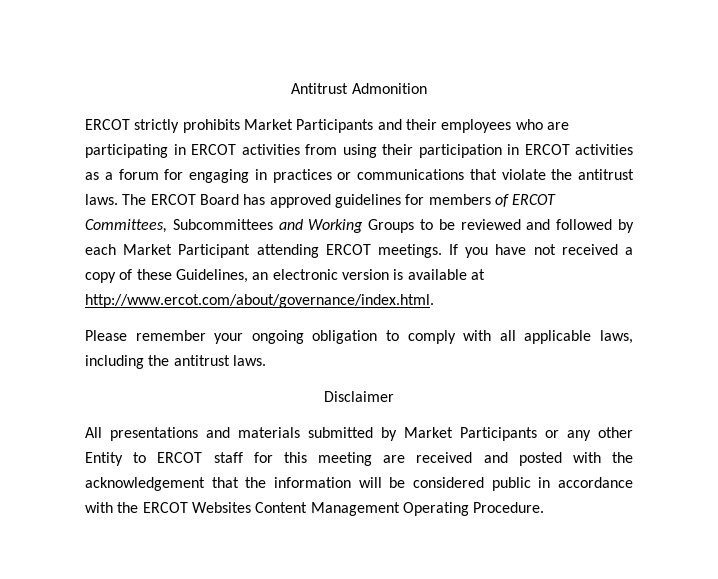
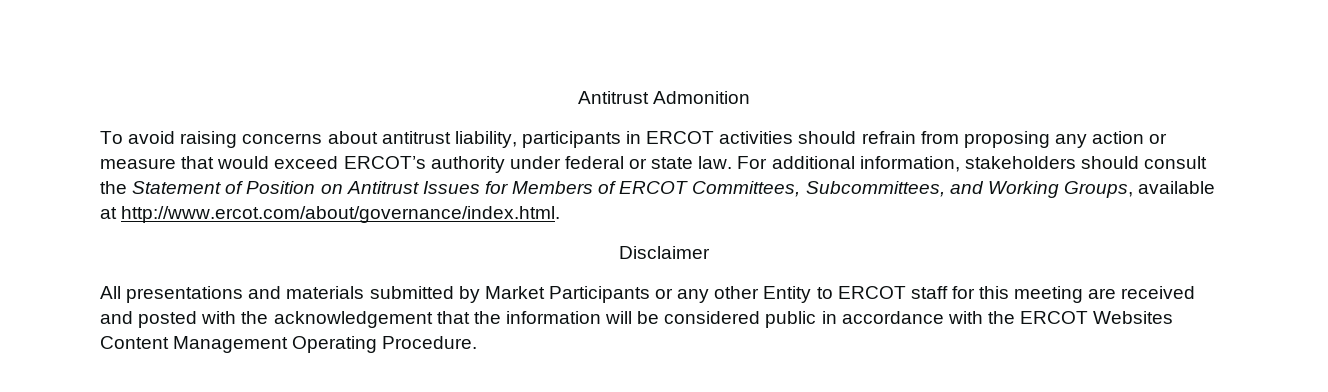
[85,119,569,133] [85,144,633,158] [85,169,634,183] [85,194,491,208] ERCOT strictly prohibits Market Participants and their employees who are participating in ERCOT activities from using their participation in ERCOT activities as a forum for engaging in practices or communications that violate the antitrust laws. The ERCOT Board has approved guidelines for members -> [100,131,1168,148] [100,156,1208,173] [100,181,594,194] To avoid raising concerns about antitrust liability, participants in ERCOT activities should refrain from proposing any action or measure that would exceed ERCOT’s authority under federal or state law. For additional information, stakeholders should consult the Statement of Position on Antitrust Issues for Members
[172,219,273,230] Subcommittees -> [805,181,945,197] Subcommittees,
[368,219,634,233] [85,244,633,258] [85,269,485,283] [85,294,434,308] [85,330,634,344] [85,355,266,369] Groups to be reviewed and followed by each Market Participant attending ERCOT meetings. If you have not received a copy of these Guidelines, an electronic version is available at http://www.ercot.com/about/governance/index.html. // Please remember your ongoing obligation to comply with all applicable laws, including the antitrust laws. -> [1063,181,1216,198] [100,206,561,223] Groups, available at http://www.ercot.com/about/governance/index.html.

